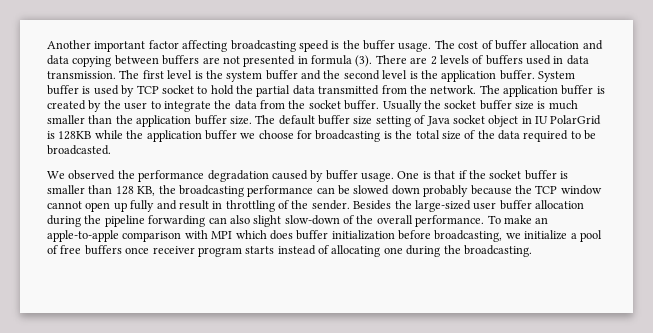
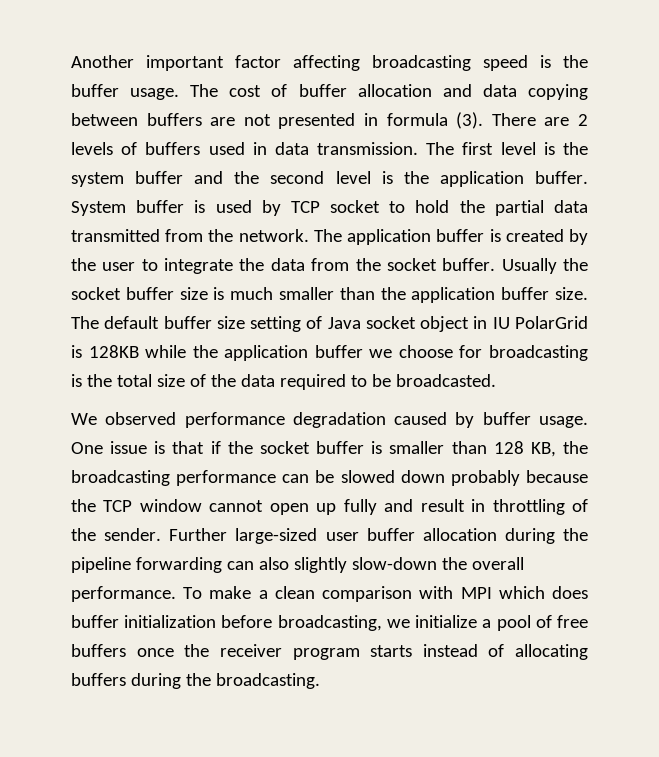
[117,170,135,179] the -> (177, 418) none
(420, 175) none -> [110,441,148,454] issue
[353,200,412,210] Besides the -> [169,528,228,541] Further
[253,215,354,227] slight slow-down of -> [293,557,437,573] slightly slow-down
[535,217,549,224] [47,230,119,242] an apple-to-apple -> [258,586,315,599] a clean
(150, 250) none -> [184,644,210,657] the
[383,247,403,254] one -> [71,673,126,686] buffers

